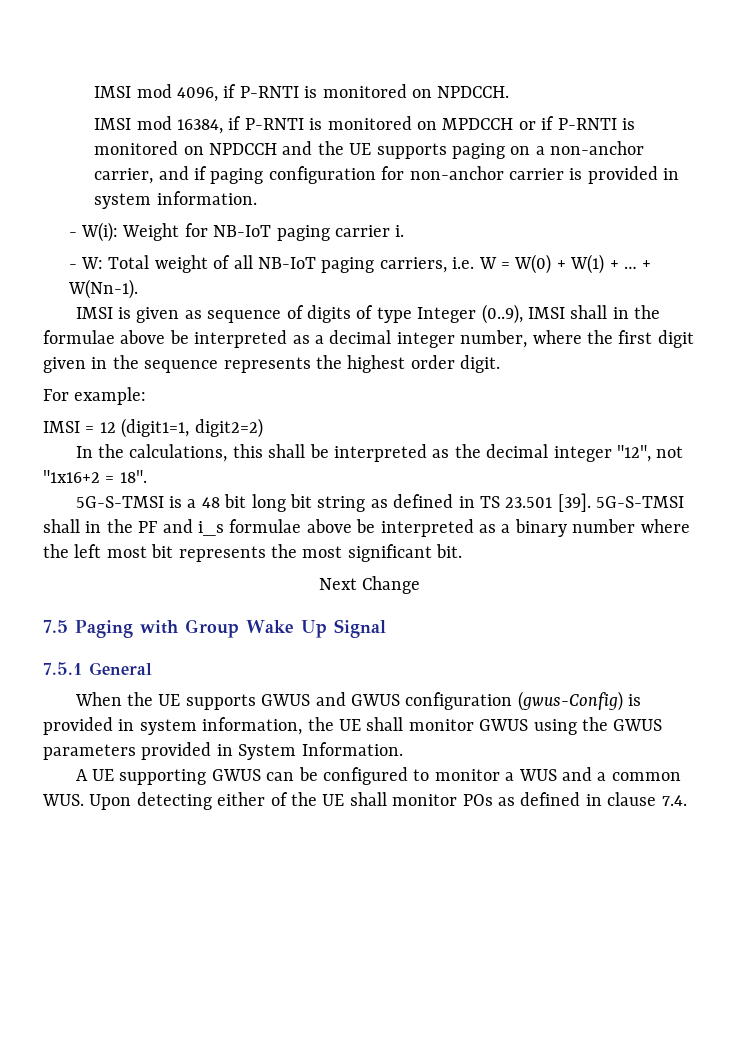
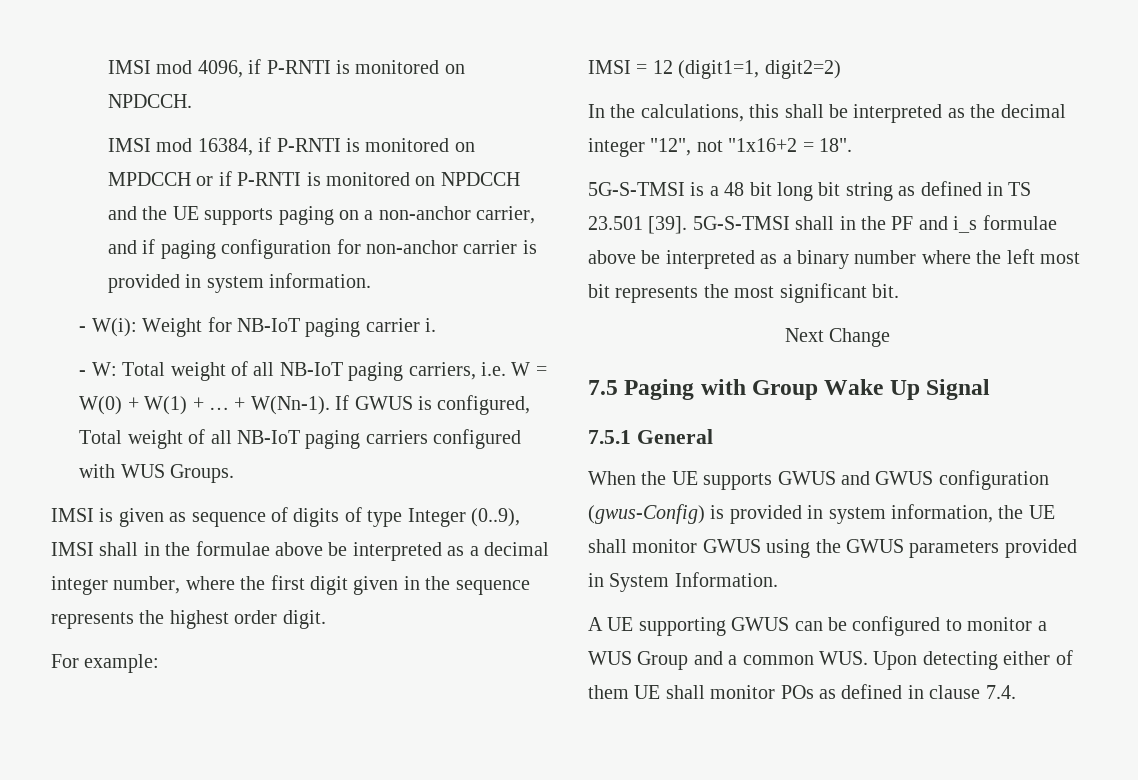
(138, 289) none -> [335,395,531,415] [79,429,522,449] [79,464,235,483] If GWUS is configured, Total weight of all NB-IoT paging carriers configured with WUS Groups.
(557, 775) none -> [637,651,689,670] Group
[291,792,317,806] the -> [588,685,629,699] them

